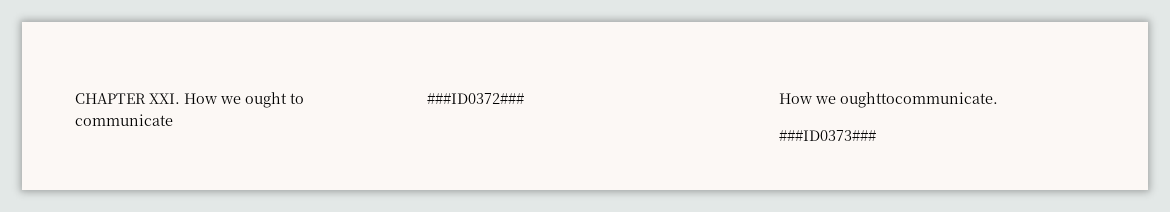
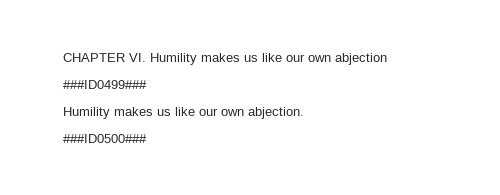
[149,92,304,108] [75,114,173,126] [427,93,524,104] [779,92,998,108] [779,130,876,141] XXI. How we ought to communicate // ###ID0372### // How we oughttocommunicate. // ###ID0373### -> [129,53,387,65] [63,80,147,89] [63,107,304,119] [63,134,147,143] VI. Humility makes us like our own abjection // ###ID0499### // Humility makes us like our own abjection. // ###ID0500###

